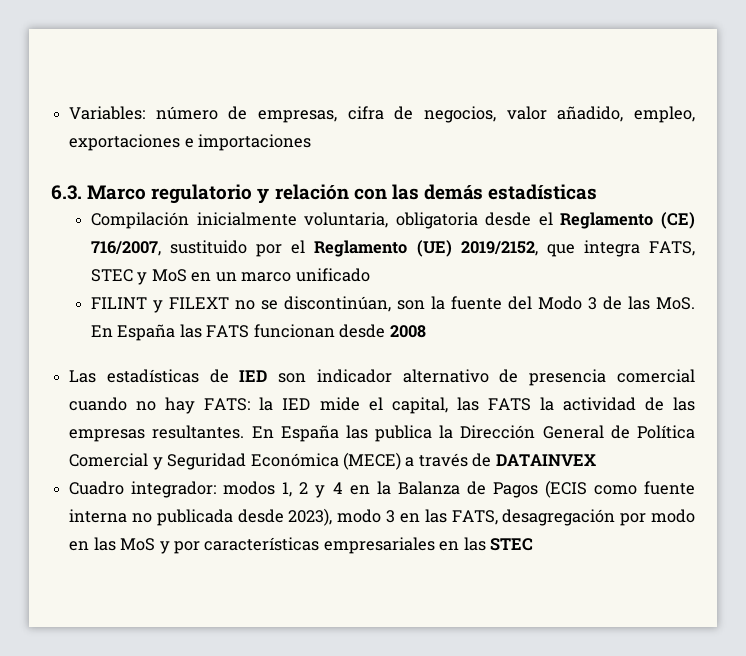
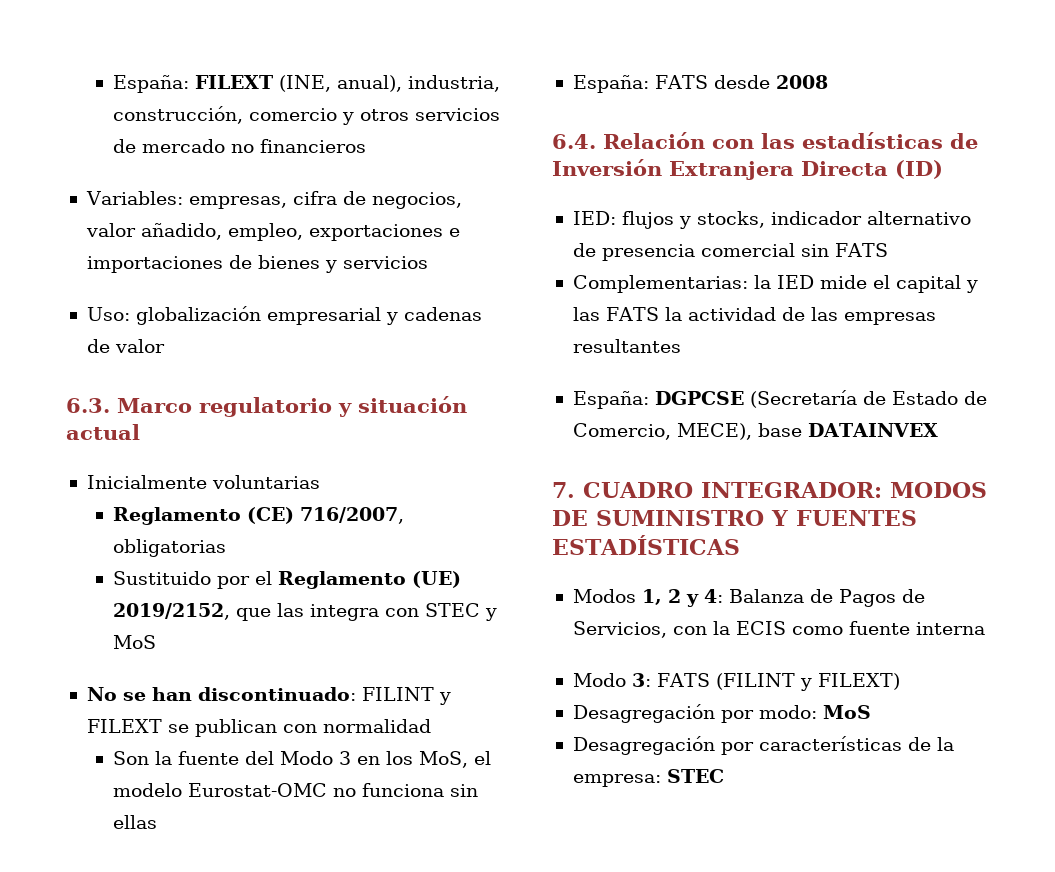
[69,106,248,120] Variables: número de -> [113,75,501,93] [113,106,501,125] [113,139,367,153] [85,191,183,205] España: FILEXT (INE, anual), industria, construcción, comercio y otros servicios de mercado no financieros // Variables:
[51,184,598,204] [90,212,553,229] // 6.3. Marco regulatorio y relación con las demás estadísticas // Compilación inicialmente voluntaria, obligatoria desde el -> [228,255,428,273] [86,306,482,325] [86,339,165,353] [66,396,467,417] [66,424,140,440] [86,475,320,489] de bienes y servicios // Uso: globalización empresarial y cadenas de valor // 6.3. Marco regulatorio y situación actual // Inicialmente voluntarias //
[170,240,248,254] sustituido -> [113,539,227,557] [113,571,212,585] obligatorias // Sustituido
[583,240,695,257] integra FATS, -> [277,603,420,621] las integra con
[191,268,370,282] [90,296,425,313] en un marco unificado // FILINT y FILEXT no se discontinúan, son -> [86,687,451,705] [86,719,431,737] [113,751,150,765] // No se han discontinuado: FILINT y FILEXT se publican con normalidad // Son
[602,296,695,310] [90,324,426,341] [69,369,307,383] de las MoS. En España las FATS funcionan desde 2008 // Las estadísticas de IED son -> [357,751,492,768] [113,783,479,797] [113,815,158,829] [572,75,828,93] [552,132,978,149] [552,159,943,180] [572,211,765,229] en los MoS, el modelo Eurostat-OMC no funciona sin ellas // España: FATS desde 2008 // 6.4. Relación con las estadísticas de Inversión Extranjera Directa (ID) // IED: flujos y stocks,
[69,397,251,414] cuando no hay FATS: -> [800,243,888,257] [572,275,748,293] sin FATS // Complementarias:
[391,397,448,414] capital, -> [895,275,978,293] capital y
[152,425,696,442] [69,452,596,470] [69,480,696,498] [69,508,695,526] [69,537,170,554] resultantes. En España las publica la Dirección General de Política Comercial y Seguridad Económica (MECE) a través de DATAINVEX // Cuadro integrador: modos 1, 2 y 4 en la Balanza de Pagos (ECIS como fuente interna no publicada desde 2023), modo 3 en las FATS, desagregación por modo en las MoS y -> [572,339,681,353] [572,390,987,409] [572,423,938,440] [552,482,987,498] [552,510,917,526] [552,535,740,555] [572,589,925,607] [572,621,985,638] [572,673,900,691] [572,704,871,723] [572,736,715,755] resultantes // España: DGPCSE (Secretaría de Estado de Comercio, MECE), base DATAINVEX // 7. CUADRO INTEGRADOR: MODOS DE SUMINISTRO Y FUENTES ESTADÍSTICAS // Modos 1, 2 y 4: Balanza de Pagos de Servicios, con la ECIS como fuente interna // Modo 3: FATS (FILINT y FILEXT) // Desagregación por modo: MoS // Desagregación
[323,537,486,554] empresariales en las -> [907,737,954,751] [572,774,661,787] de la empresa:

